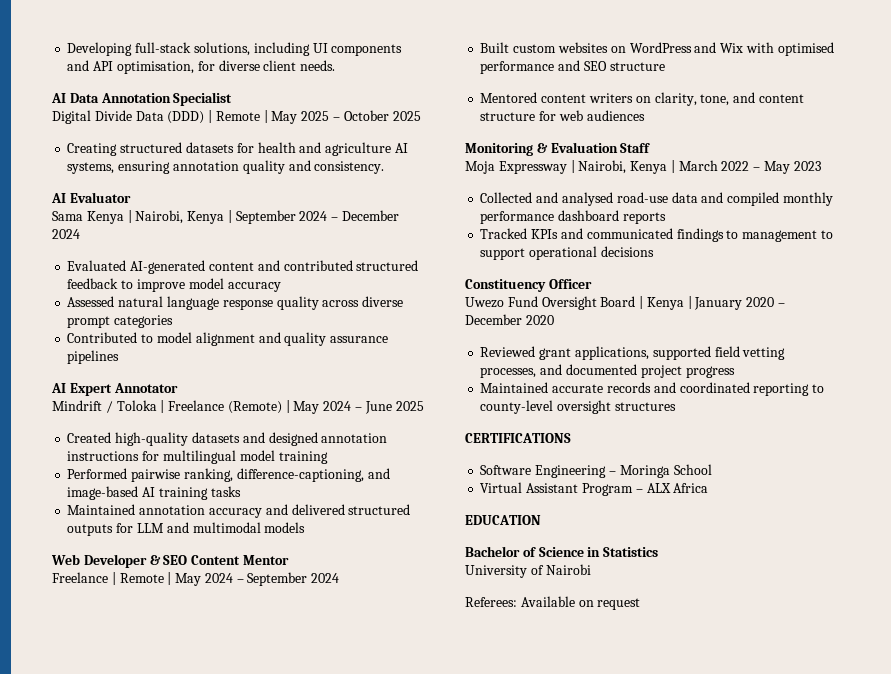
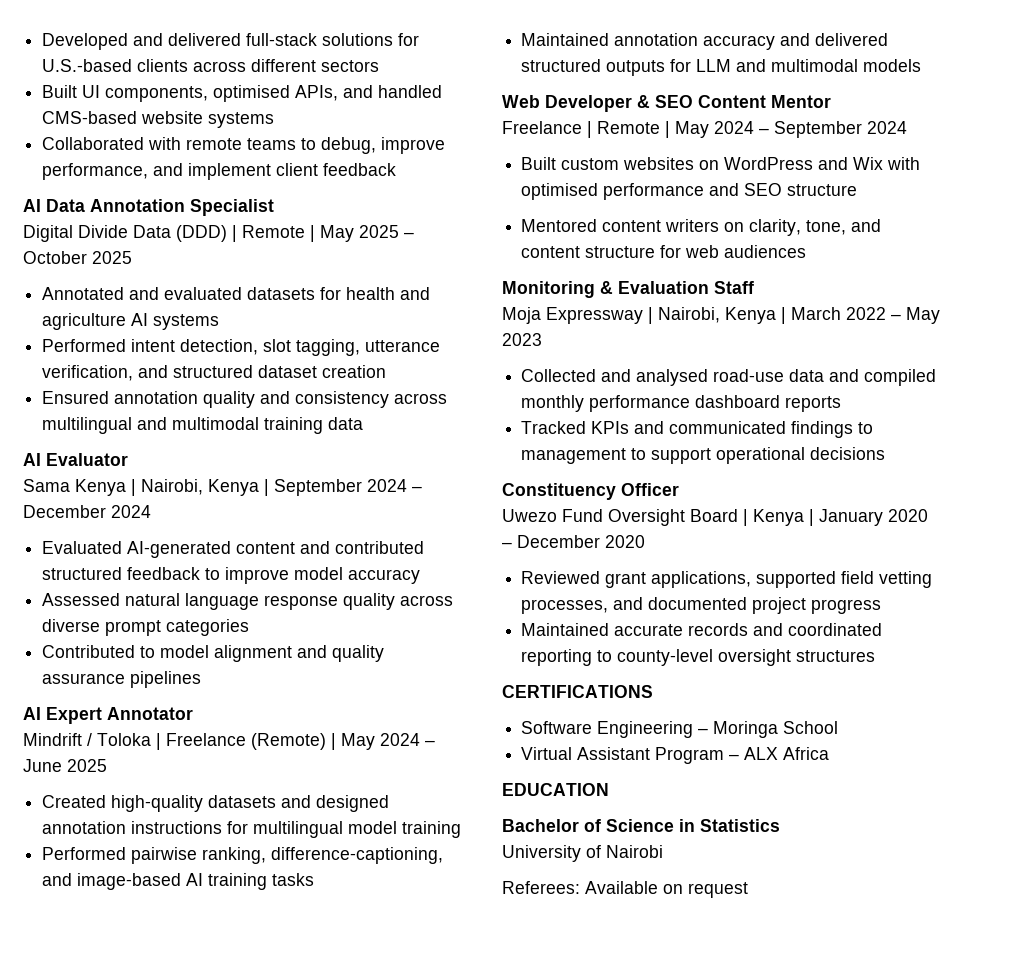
[67,42,403,56] [67,60,336,74] Developing full-stack solutions, including UI components and API optimisation, for diverse client needs. -> [42,33,420,50] [42,59,380,72] [42,85,443,102] [42,111,275,128] [42,137,446,154] [42,163,397,180] Developed and delivered full-stack solutions for U.S.-based clients across different sectors // Built UI components, optimised APIs, and handled CMS-based website systems // Collaborated with remote teams to debug, improve performance, and implement client feedback
[67,142,183,156] Creating structured -> [42,287,243,300] Annotated and evaluated
[67,160,385,174] systems, ensuring annotation quality and consistency. -> [153,314,220,330] [42,339,441,356] [42,365,387,381] [42,391,448,408] [42,417,364,434] systems // Performed intent detection, slot tagging, utterance verification, and structured dataset creation // Ensured annotation quality and consistency across multilingual and multimodal training data

